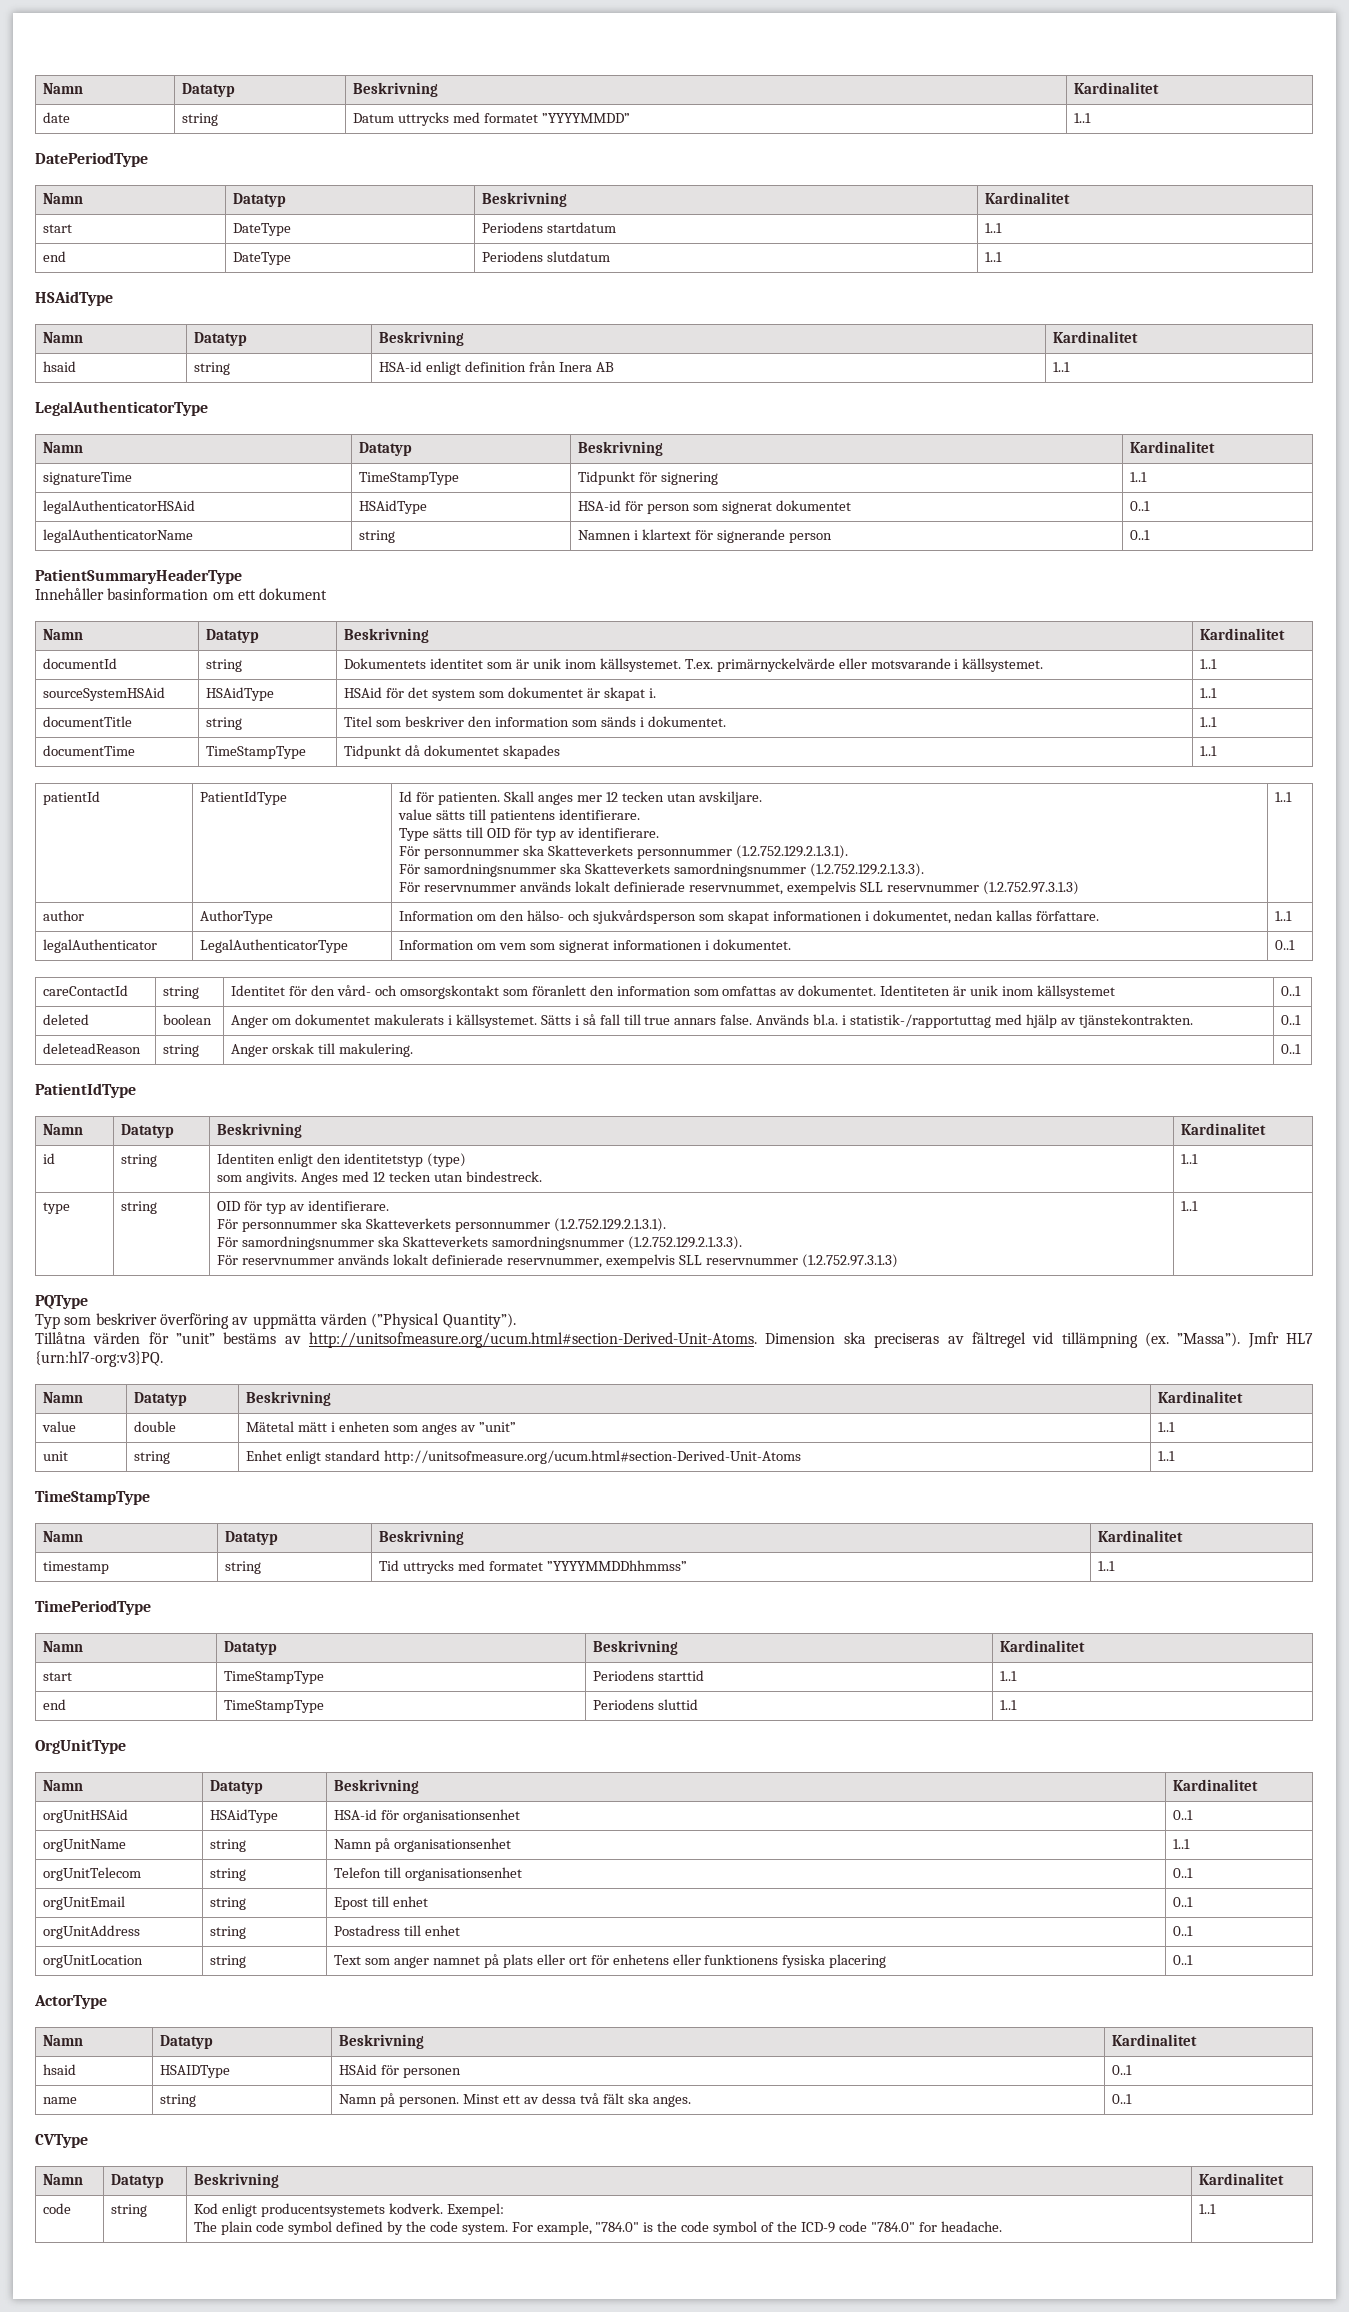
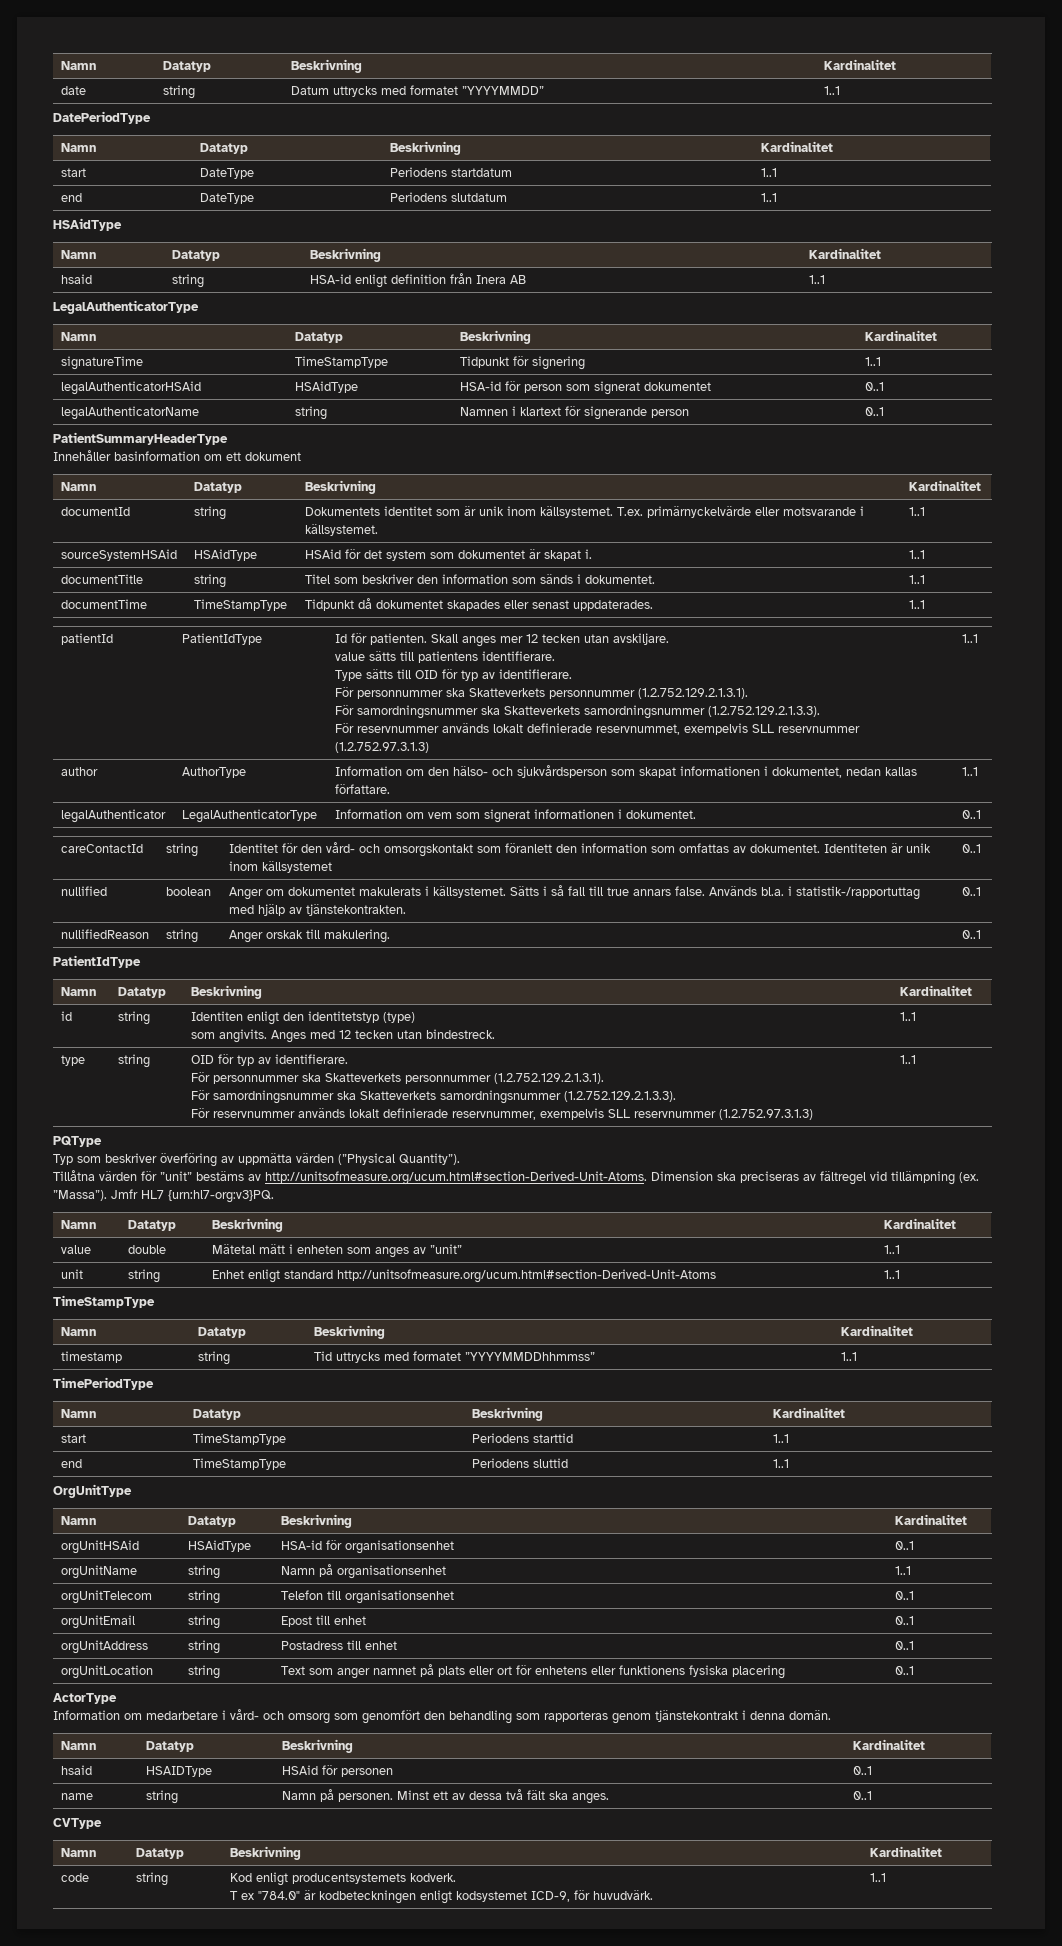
(561, 752) none -> [504,600,654,611] eller senast uppdaterades.
[43,1014,90,1025] deleted -> [61,886,108,896] nullified
[43,1043,142,1054] deleteadReason -> [61,929,150,939] nullifiedReason
(107, 2002) none -> [53,1709,831,1724] // Information om medarbetare i vård- och omsorg som genomfört den behandling som rapporteras genom tjänstekontrakt i denna domän.
[447,2203,505,2217] [194,2221,1002,2235] Exempel: // The plain code symbol defined by the code system. For example, "784.0" is the code symbol of the ICD-9 code "784.0" for headache. -> [230,1890,654,1904] // T ex "784.0" är kodbeteckningen enligt kodsystemet ICD-9, för huvudvärk.

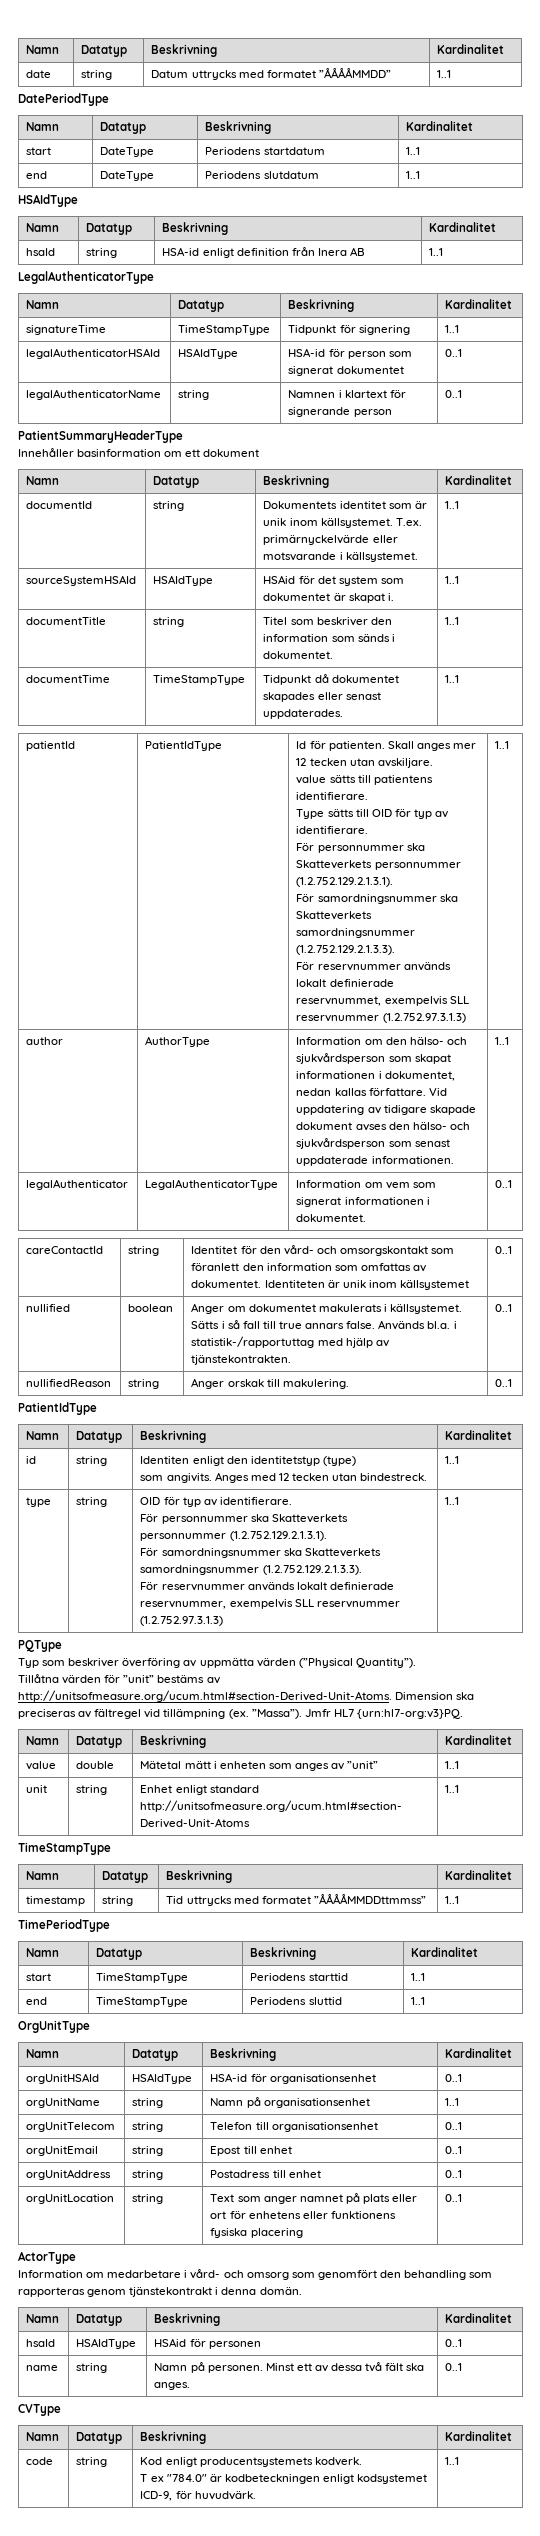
[462,86,545,95] ”YYYYMMDD” -> [318,68,391,78] ”ÅÅÅÅMMDD”
[53,218,122,231] [61,250,97,259] [172,250,221,261] [310,248,382,262] [809,248,882,259] [61,274,93,284] HSAidType // Namn | Datatyp | Beskrivning | Kardinalitet // hsaid -> [18,194,78,207] [26,223,60,232] [86,223,133,235] [162,222,229,235] [429,222,497,232] [26,248,56,256] HSAIdType // Namn | Datatyp | Beskrivning | Kardinalitet // hsaId
[61,381,202,395] [295,381,359,393] legalAuthenticatorHSAid | HSAidType -> [26,348,161,359] [178,348,239,359] legalAuthenticatorHSAId | HSAIdType
[61,549,178,561] [194,549,258,561] sourceSystemHSAid | HSAidType -> [26,575,137,586] [153,575,214,586] sourceSystemHSAId | HSAIdType
(391, 789) none -> [428,1088,447,1096] [296,1105,476,1115] [296,1122,470,1131] [296,1138,450,1149] [296,1156,454,1166] Vid uppdatering av tidigare skapade dokument avses den hälso- och sjukvårdsperson som senast uppdaterade informationen.
[465,1352,596,1361] ”YYYYMMDDhhmmss” -> [313,1894,426,1904] ”ÅÅÅÅMMDDttmmss”
[61,1540,140,1554] [188,1540,252,1552] orgUnitHSAid | HSAidType -> [26,2073,100,2084] [132,2073,193,2084] orgUnitHSAId | HSAIdType
[61,1765,93,1775] [146,1766,213,1777] hsaid | HSAIDType -> [26,2339,56,2347] [76,2338,137,2349] hsaId | HSAIdType

